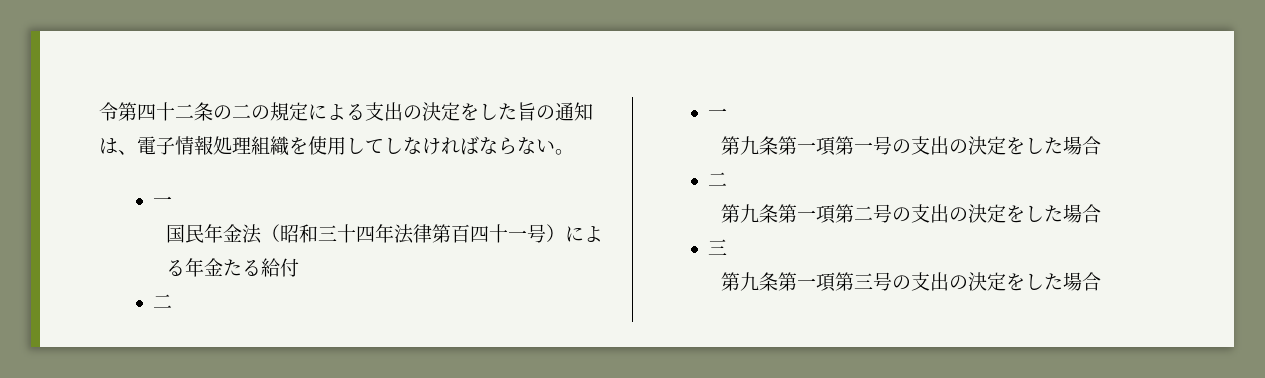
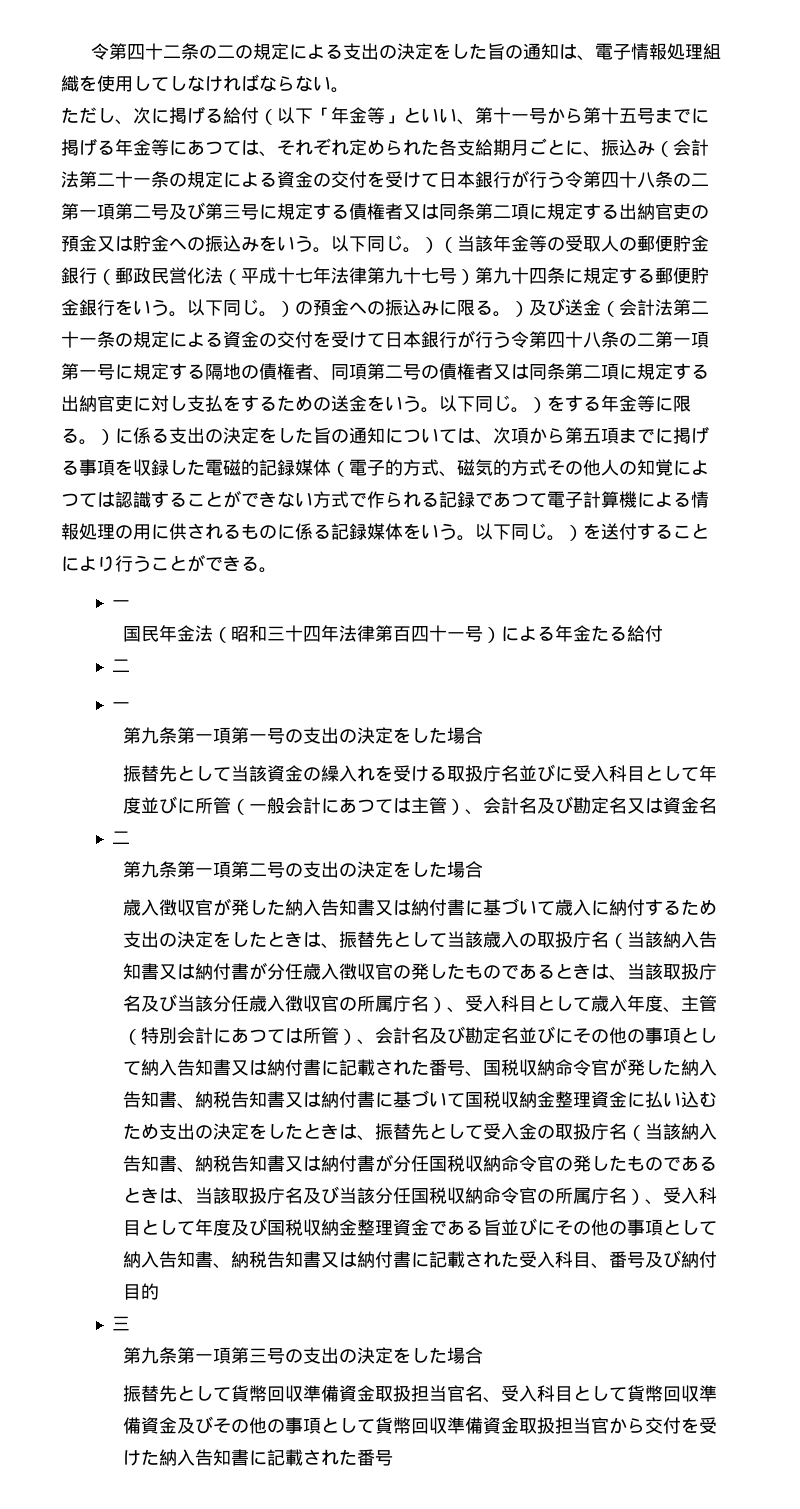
(574, 152) none -> [61,106,709,125] [61,138,709,157] [61,170,709,188] [61,202,709,220] [61,235,709,253] [61,267,709,285] [61,298,709,317] [61,330,709,348] [61,363,709,381] [61,395,691,413] [61,426,709,445] [61,459,709,477] [61,490,709,508] [61,523,709,541] [61,554,277,573] // ただし、次に掲げる給付（以下「年金等」といい、第十一号から第十五号までに掲げる年金等にあつては、それぞれ定められた各支給期月ごとに、振込み（会計法第二十一条の規定による資金の交付を受けて日本銀行が行う令第四十八条の二第一項第二号及び第三号に規定する債権者又は同条第二項に規定する出納官吏の預金又は貯金への振込みをいう。以下同じ。）（当該年金等の受取人の郵便貯金銀行（郵政民営化法（平成十七年法律第九十七号）第九十四条に規定する郵便貯金銀行をいう。以下同じ。）の預金への振込みに限る。）及び送金（会計法第二十一条の規定による資金の交付を受けて日本銀行が行う令第四十八条の二第一項第一号に規定する隔地の債権者、同項第二号の債権者又は同条第二項に規定する出納官吏に対し支払をするための送金をいう。以下同じ。）をする年金等に限る。）に係る支出の決定をした旨の通知については、次項から第五項までに掲げる事項を収録した電磁的記録媒体（電子的方式、磁気的方式その他人の知覚によつては認識することができない方式で作られる記録であつて電子計算機による情報処理の用に供されるものに係る記録媒体をいう。以下同じ。）を送付することにより行うことができる。
(1102, 145) none -> [123,764,718,782] [123,796,718,815] // 振替先として当該資金の繰入れを受ける取扱庁名並びに受入科目として年度並びに所管（一般会計にあつては主管）、会計名及び勘定名又は資金名
(1102, 213) none -> [123,898,718,916] [123,931,718,949] [123,962,718,981] [123,994,718,1013] [123,1026,718,1045] [123,1058,718,1077] [123,1090,718,1109] [123,1123,718,1141] [123,1154,718,1173] [123,1186,718,1205] [123,1218,718,1236] [123,1250,718,1269] [123,1283,160,1300] // 歳入徴収官が発した納入告知書又は納付書に基づいて歳入に納付するため支出の決定をしたときは、振替先として当該歳入の取扱庁名（当該納入告知書又は納付書が分任歳入徴収官の発したものであるときは、当該取扱庁名及び当該分任歳入徴収官の所属庁名）、受入科目として歳入年度、主管（特別会計にあつては所管）、会計名及び勘定名並びにその他の事項として納入告知書又は納付書に記載された番号、国税収納命令官が発した納入告知書、納税告知書又は納付書に基づいて国税収納金整理資金に払い込むため支出の決定をしたときは、振替先として受入金の取扱庁名（当該納入告知書、納税告知書又は納付書が分任国税収納命令官の発したものであるときは、当該取扱庁名及び当該分任国税収納命令官の所属庁名）、受入科目として年度及び国税収納金整理資金である旨並びにその他の事項として納入告知書、納税告知書又は納付書に記載された受入科目、番号及び納付目的
(1102, 281) none -> [123,1385,718,1403] [123,1416,718,1434] [123,1449,394,1466] // 振替先として貨幣回収準備資金取扱担当官名、受入科目として貨幣回収準備資金及びその他の事項として貨幣回収準備資金取扱担当官から交付を受けた納入告知書に記載された番号

